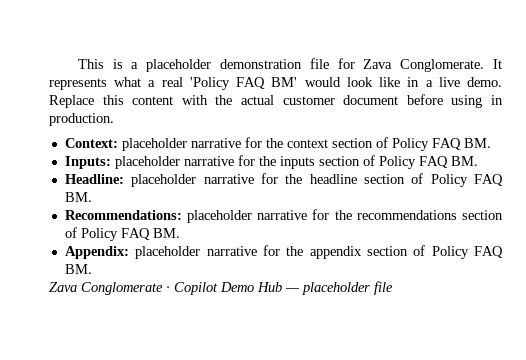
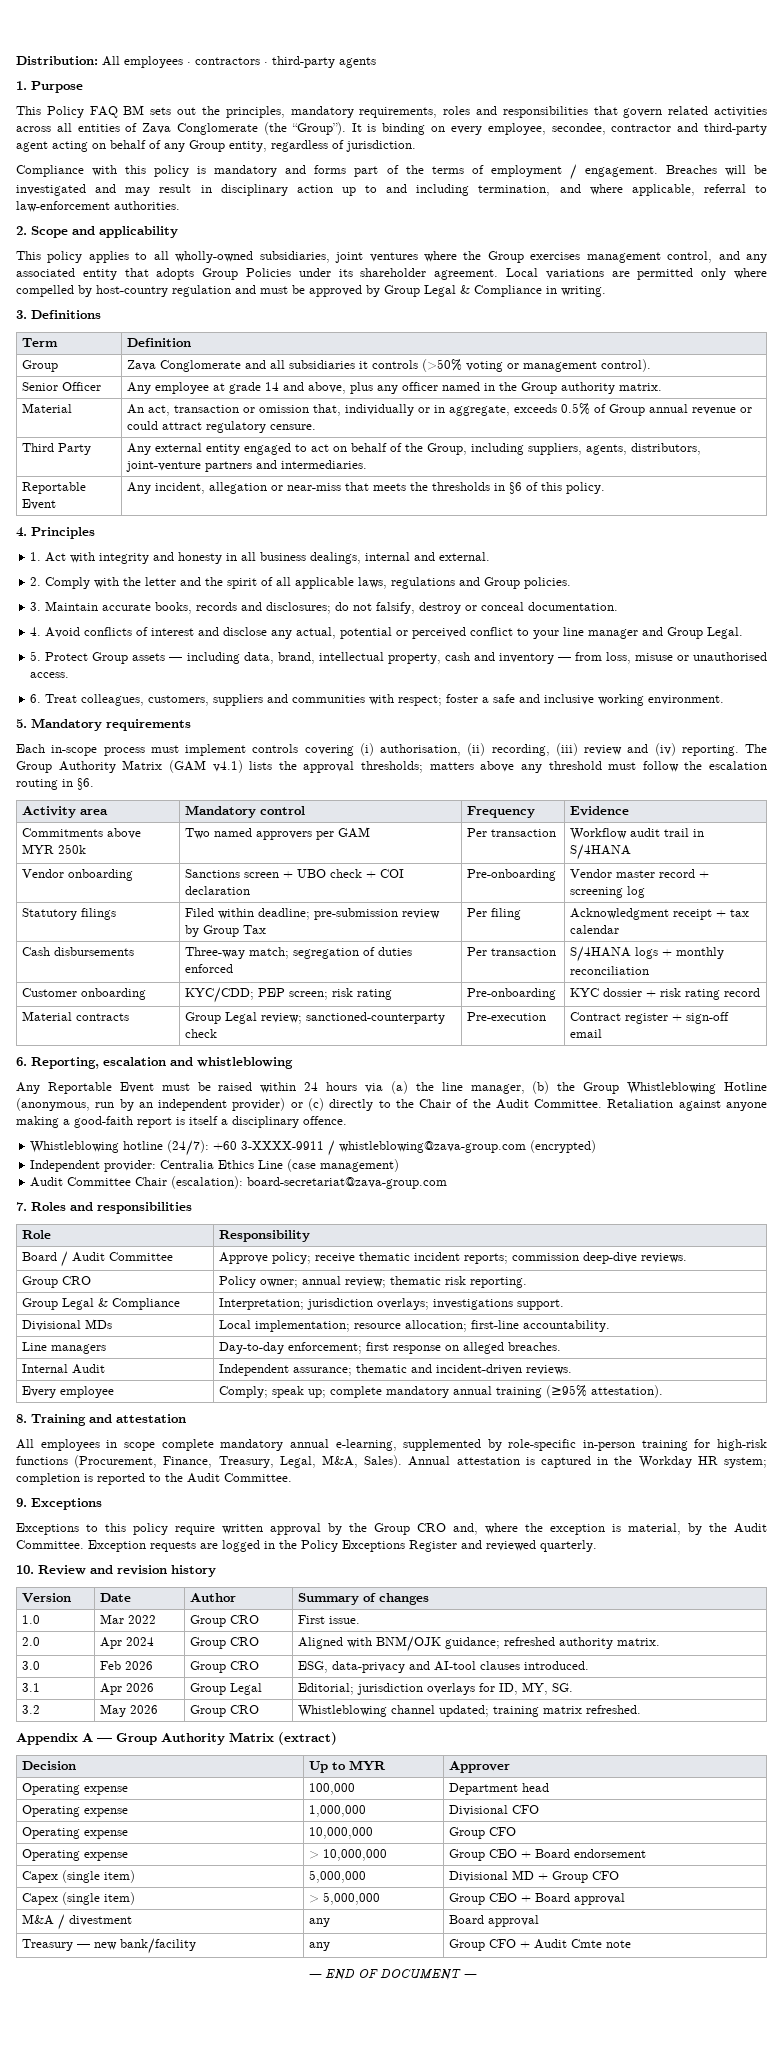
[77,58,503,72] [49,77,502,90] [49,94,504,108] [49,113,114,126] [64,137,491,151] [64,155,478,169] [64,173,504,187] [64,192,92,202] [64,209,504,223] [64,227,180,241] [64,245,504,259] [64,264,92,274] [49,281,393,295] This is a placeholder demonstration file for Zava Conglomerate. It represents what a real 'Policy FAQ BM' would look like in a live demo. Replace this content with the actual customer document before using in production. // Context: placeholder narrative for the context section of Policy FAQ BM. // Inputs: placeholder narrative for the inputs section of Policy FAQ BM. // Headline: placeholder narrative for the headline section of Policy FAQ BM. // Recommendations: placeholder narrative for the recommendations section of Policy FAQ BM. // Appendix: placeholder narrative for the appendix section of Policy FAQ BM. // Zava Conglomerate · Copilot Demo Hub — placeholder file -> [16,56,376,68] [16,81,83,93] [16,105,767,118] [16,122,768,135] [16,140,416,152] [16,164,767,180] [16,184,767,196] [16,201,180,212] [16,226,178,238] [16,251,767,263] [16,268,767,280] [16,285,606,297] [16,310,101,319] [22,338,59,347] [127,338,192,347] [22,360,59,372] [127,359,652,372] [22,382,102,391] [127,382,663,394] [22,403,73,413] [127,403,753,416] [127,421,317,433] [22,443,92,455] [127,443,702,455] [126,460,368,472] [22,482,87,494] [22,499,57,510] [127,482,606,494] [16,527,95,539] [30,552,491,564] [30,577,572,589] [30,601,619,614] [30,627,744,639] [30,651,767,664] [30,672,70,678] [30,694,725,706] [16,718,191,731] [16,743,767,756] [16,760,767,773] [16,778,94,790] [22,806,109,818] [185,805,306,818] [467,806,536,818] [570,806,630,816] [22,828,142,839] [22,844,87,854] [185,827,371,840] [467,828,557,837] [570,828,705,840] [570,844,632,860] [22,869,134,881] [185,869,405,878] [185,886,251,895] [467,869,557,881] [570,869,710,878] [570,886,646,898] [22,908,117,920] [185,908,441,920] [185,925,267,937] [467,908,522,920] [570,908,750,920] [570,925,620,934] [22,947,135,956] [185,947,413,959] [185,964,234,973] [467,947,557,956] [570,946,725,962] [570,966,650,975] [22,988,147,1000] [185,987,393,1003] [467,988,557,1000] [570,988,761,1000] [22,1011,130,1021] [185,1012,446,1024] [185,1029,218,1038] [467,1012,547,1021] [570,1012,730,1024] [570,1029,603,1038] [16,1057,293,1069] [16,1081,768,1094] [16,1098,768,1111] [16,1116,347,1128] [30,1140,597,1156] [30,1159,400,1172] [30,1176,448,1189] [16,1202,192,1214] [22,1230,52,1239] [219,1230,311,1242] [22,1251,174,1267] [219,1252,688,1264] [22,1276,92,1288] [219,1276,528,1288] [22,1298,181,1310] [219,1298,565,1310] [22,1319,113,1331] [219,1320,611,1332] [22,1342,107,1354] [219,1342,562,1354] [22,1364,106,1374] [219,1364,573,1376] [22,1386,115,1398] [219,1385,664,1398] [16,1414,186,1426] [16,1439,767,1451] [16,1455,768,1468] [16,1473,292,1485] [16,1498,102,1510] [16,1523,767,1535] [16,1540,597,1552] [16,1565,216,1577] [22,1593,72,1603] [100,1593,132,1602] [190,1593,237,1602] [298,1593,430,1605] [22,1615,41,1624] [100,1614,157,1624] [190,1615,260,1627] [298,1615,361,1624] [22,1637,41,1646] [100,1637,155,1649] [190,1637,260,1649] [298,1636,661,1652] [22,1661,41,1670] [100,1661,154,1670] [190,1661,260,1673] [298,1661,590,1673] [22,1683,41,1692] [100,1683,155,1695] [190,1683,263,1695] [298,1682,574,1695] [22,1705,41,1714] [100,1704,159,1717] [190,1705,260,1717] [298,1705,642,1717] [16,1732,337,1745] [22,1761,77,1770] [309,1760,387,1773] [449,1761,511,1773] [22,1783,129,1795] [309,1783,356,1795] [449,1783,550,1795] [22,1805,129,1817] [309,1805,367,1817] [449,1805,540,1816] [22,1827,129,1839] [309,1827,374,1839] [449,1827,517,1839] [22,1849,129,1861] [309,1849,388,1861] [449,1849,647,1861] [22,1870,136,1883] [309,1870,367,1883] [449,1870,620,1883] [22,1892,136,1905] [309,1892,381,1905] [449,1893,626,1905] [22,1914,133,1930] [309,1918,331,1927] [449,1915,540,1927] [22,1938,197,1954] [309,1942,331,1951] [449,1939,632,1951] [307,1969,477,1981] Distribution: All employees · contractors · third-party agents // 1. Purpose // This Policy FAQ BM sets out the principles, mandatory requirements, roles and responsibilities that govern related activities across all entities of Zava Conglomerate (the “Group”). It is binding on every employee, secondee, contractor and third-party agent acting on behalf of any Group entity, regardless of jurisdiction. // Compliance with this policy is mandatory and forms part of the terms of employment / engagement. Breaches will be investigated and may result in disciplinary action up to and including termination, and where applicable, referral to law-enforcement authorities. // 2. Scope and applicability // This policy applies to all wholly-owned subsidiaries, joint ventures where the Group exercises management control, and any associated entity that adopts Group Policies under its shareholder agreement. Local variations are permitted only where compelled by host-country regulation and must be approved by Group Legal & Compliance in writing. // 3. Definitions // Term | Definition // Group | Zava Conglomerate and all subsidiaries it controls (>50% voting or management control). // Senior Officer | Any employee at grade 14 and above, plus any officer named in the Group authority matrix. // Material | An act, transaction or omission that, individually or in aggregate, exceeds 0.5% of Group annual revenue or could attract regulatory censure. // Third Party | Any external entity engaged to act on behalf of the Group, including suppliers, agents, distributors, joint-venture partners and intermediaries. // Reportable Event | Any incident, allegation or near-miss that meets the thresholds in §6 of this policy. // 4. Principles // 1. Act with integrity and honesty in all business dealings, internal and external. // 2. Comply with the letter and the spirit of all applicable laws, regulations and Group policies. // 3. Maintain accurate books, records and disclosures; do not falsify, destroy or conceal documentation. // 4. Avoid conflicts of interest and disclose any actual, potential or perceived conflict to your line manager and Group Legal. // 5. Protect Group assets — including data, brand, intellectual property, cash and inventory — from loss, misuse or unauthorised access. // 6. Treat colleagues, customers, suppliers and communities with respect; foster a safe and inclusive working environment. // 5. Mandatory requirements // Each in-scope process must implement controls covering (i) authorisation, (ii) recording, (iii) review and (iv) reporting. The Group Authority Matrix (GAM v4.1) lists the approval thresholds; matters above any threshold must follow the escalation routing in §6. // Activity area | Mandatory control | Frequency | Evidence // Commitments above MYR 250k | Two named approvers per GAM | Per transaction | Workflow audit trail in S/4HANA // Vendor onboarding | Sanctions screen + UBO check + COI declaration | Pre-onboarding | Vendor master record + screening log // Statutory filings | Filed within deadline; pre-submission review by Group Tax | Per filing | Acknowledgment receipt + tax calendar // Cash disbursements | Three-way match; segregation of duties enforced | Per transaction | S/4HANA logs + monthly reconciliation // Customer onboarding | KYC/CDD; PEP screen; risk rating | Pre-onboarding | KYC dossier + risk rating record // Material contracts | Group Legal review; sanctioned-counterparty check | Pre-execution | Contract register + sign-off email // 6. Reporting, escalation and whistleblowing // Any Reportable Event must be raised within 24 hours via (a) the line manager, (b) the Group Whistleblowing Hotline (anonymous, run by an independent provider) or (c) directly to the Chair of the Audit Committee. Retaliation against anyone making a good-faith report is itself a disciplinary offence. // Whistleblowing hotline (24/7): +60 3-XXXX-9911 / whistleblowing@zava-group.com (encrypted) // Independent provider: Centralia Ethics Line (case management) // Audit Committee Chair (escalation): board-secretariat@zava-group.com // 7. Roles and responsibilities // Role | Responsibility // Board / Audit Committee | Approve policy; receive thematic incident reports; commission deep-dive reviews. // Group CRO | Policy owner; annual review; thematic risk reporting. // Group Legal & Compliance | Interpretation; jurisdiction overlays; investigations support. // Divisional MDs | Local implementation; resource allocation; first-line accountability. // Line managers | Day-to-day enforcement; first response on alleged breaches. // Internal Audit | Independent assurance; thematic and incident-driven reviews. // Every employee | Comply; speak up; complete mandatory annual training (≥95% attestation). // 8. Training and attestation // All employees in scope complete mandatory annual e-learning, supplemented by role-specific in-person training for high-risk functions (Procurement, Finance, Treasury, Legal, M&A, Sales). Annual attestation is captured in the Workday HR system; completion is reported to the Audit Committee. // 9. Exceptions // Exceptions to this policy require written approval by the Group CRO and, where the exception is material, by the Audit Committee. Exception requests are logged in the Policy Exceptions Register and reviewed quarterly. // 10. Review and revision history // Version | Date | Author | Summary of changes // 1.0 | Mar 2022 | Group CRO | First issue. // 2.0 | Apr 2024 | Group CRO | Aligned with BNM/OJK guidance; refreshed authority matrix. // 3.0 | Feb 2026 | Group CRO | ESG, data-privacy and AI-tool clauses introduced. // 3.1 | Apr 2026 | Group Legal | Editorial; jurisdiction overlays for ID, MY, SG. // 3.2 | May 2026 | Group CRO | Whistleblowing channel updated; training matrix refreshed. // Appendix A — Group Authority Matrix (extract) // Decision | Up to MYR | Approver // Operating expense | 100,000 | Department head // Operating expense | 1,000,000 | Divisional CFO // Operating expense | 10,000,000 | Group CFO // Operating expense | > 10,000,000 | Group CEO + Board endorsement // Capex (single item) | 5,000,000 | Divisional MD + Group CFO // Capex (single item) | > 5,000,000 | Group CEO + Board approval // M&A / divestment | any | Board approval // Treasury — new bank/facility | any | Group CFO + Audit Cmte note // — END OF DOCUMENT —

